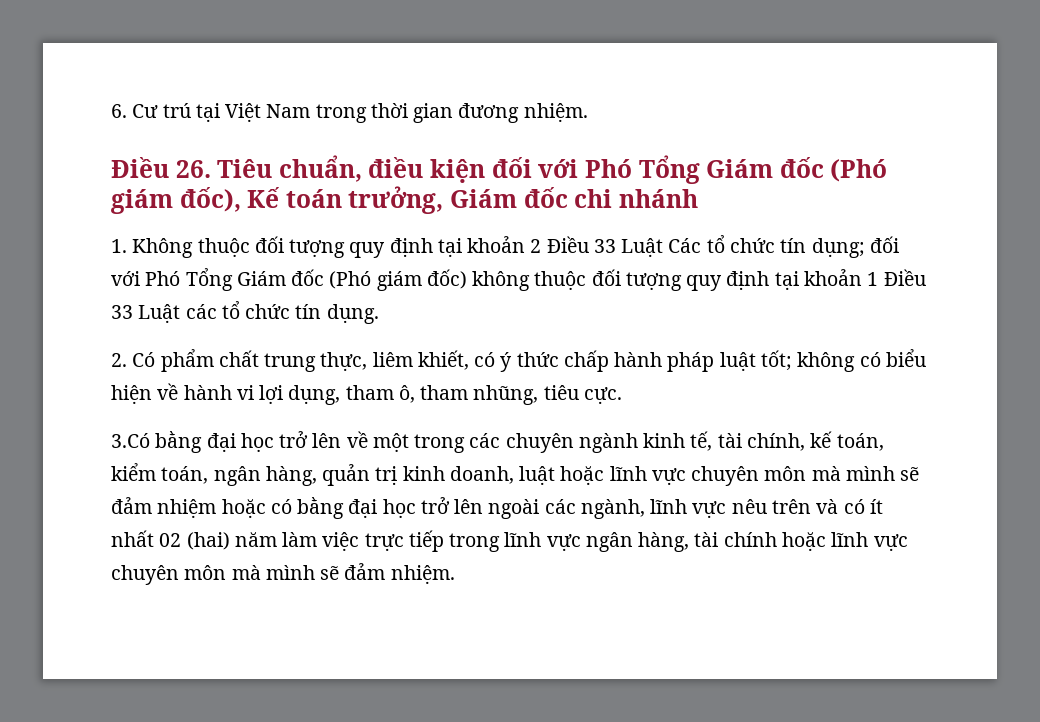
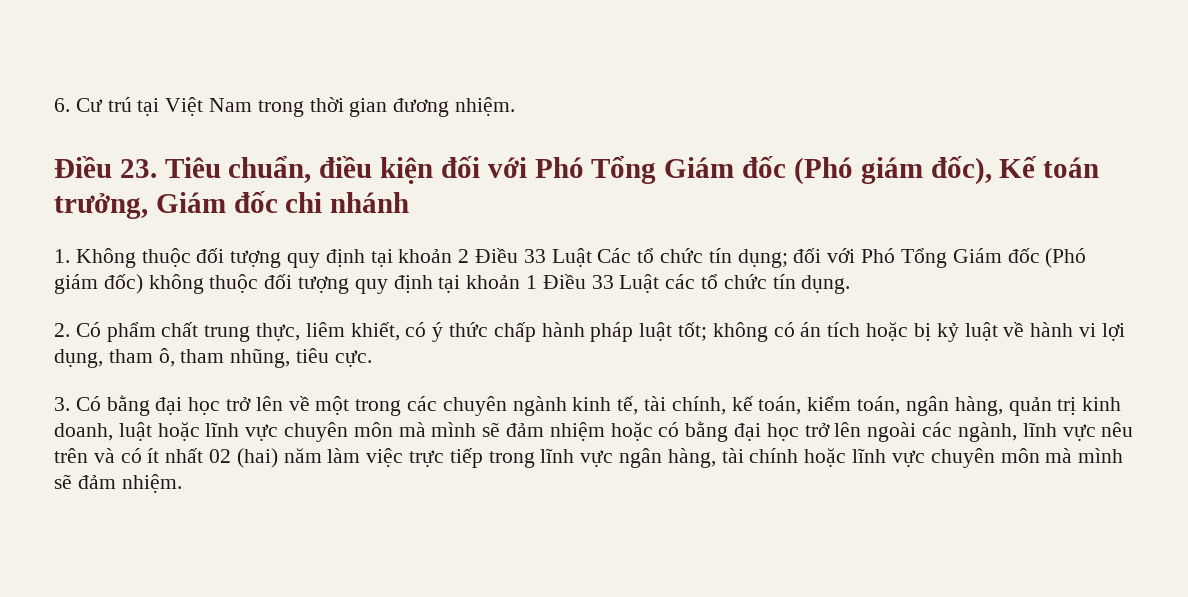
[175,160,211,178] 26. -> [119,159,157,178] 23.
[885,349,926,367] [111,385,152,404] biểu hiện -> [800,322,998,342] án tích hoặc bị kỷ luật
[111,433,150,448] 3.Có -> [54,396,101,411] 3. Có

